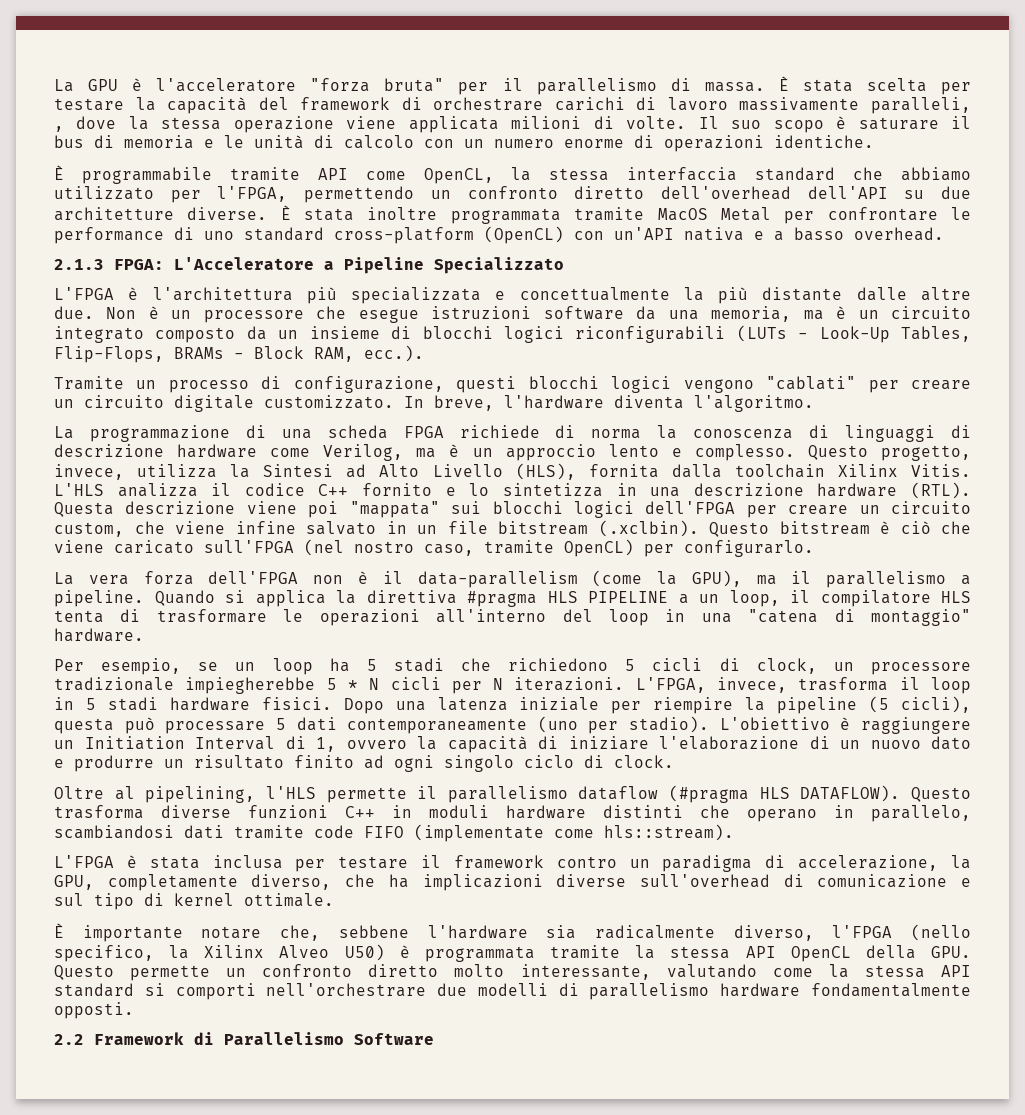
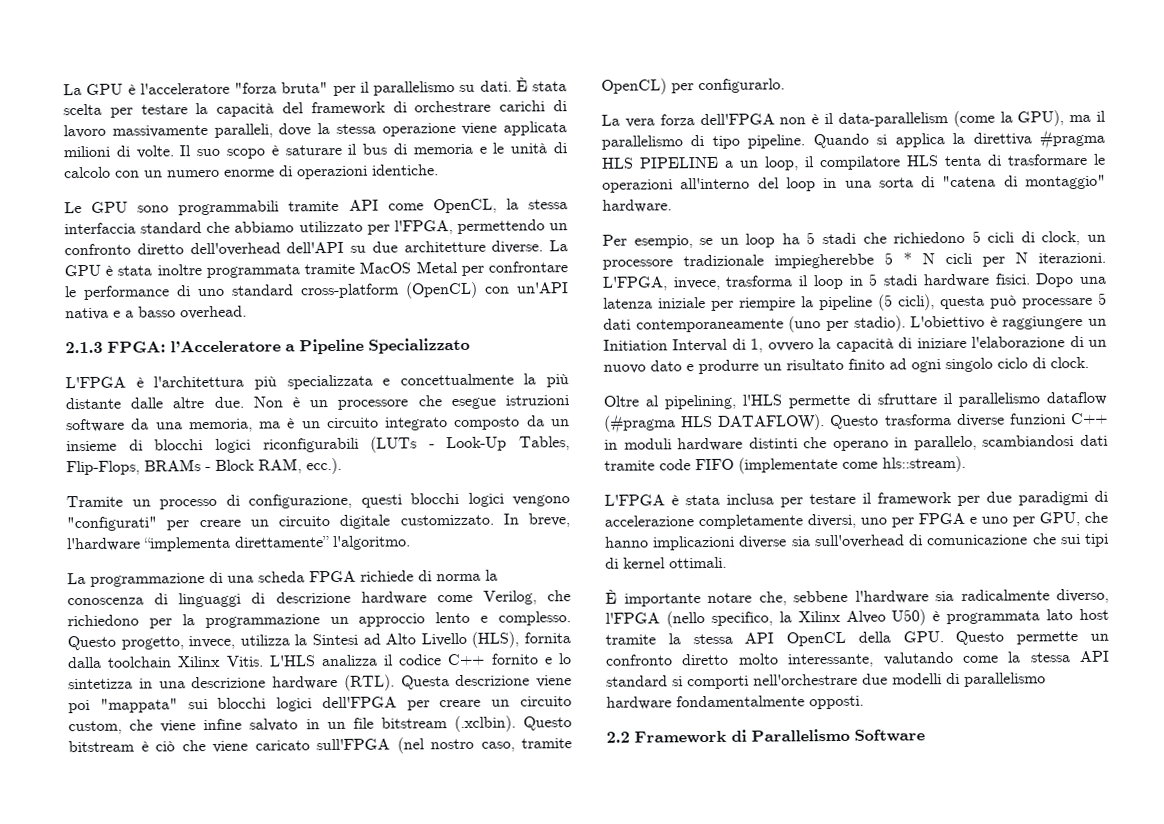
[670,78,765,92] di massa. -> [459,80,512,92] su dati.
[54,126,64,132] , -> (273, 130) none
[54,165,212,184] È programmabile -> [64,200,280,216] Le GPU sono programmabili
[280,205,291,220] È -> [549,240,568,252] [64,264,114,277] La GPU è
[174,257,314,270] L'Acceleratore -> [170,340,281,353] l’Acceleratore
[766,376,857,390] "cablati" -> [66,516,157,532] "configurati"
[614,395,684,409] diventa -> [143,536,330,552] “implementa direttamente”
[416,444,460,458] ma è -> [547,590,571,602] [67,614,320,629] che richiedono per la programmazione
[961,575,972,585] a -> [690,135,740,149] di tipo
(732, 618) none -> [878,176,936,188] sorta di
(407, 795) none -> [856,393,937,405] di sfruttare
[556,855,971,872] [54,874,409,891] contro un paradigma di accelerazione, la GPU, completamente diverso, che ha -> [957,490,1108,506] [604,511,1108,530] [605,536,649,548] per due paradigmi di accelerazione completamente diversi, uno per FPGA e uno per GPU, che hanno
(627, 880) none -> [791,536,811,547] sia
[961,878,972,887] [54,893,134,910] e sul tipo -> [1031,533,1109,547] che sui tipi
[244,893,334,907] ottimale. -> [669,556,727,569] ottimali.
(535, 954) none -> [1046,608,1109,621] lato host

